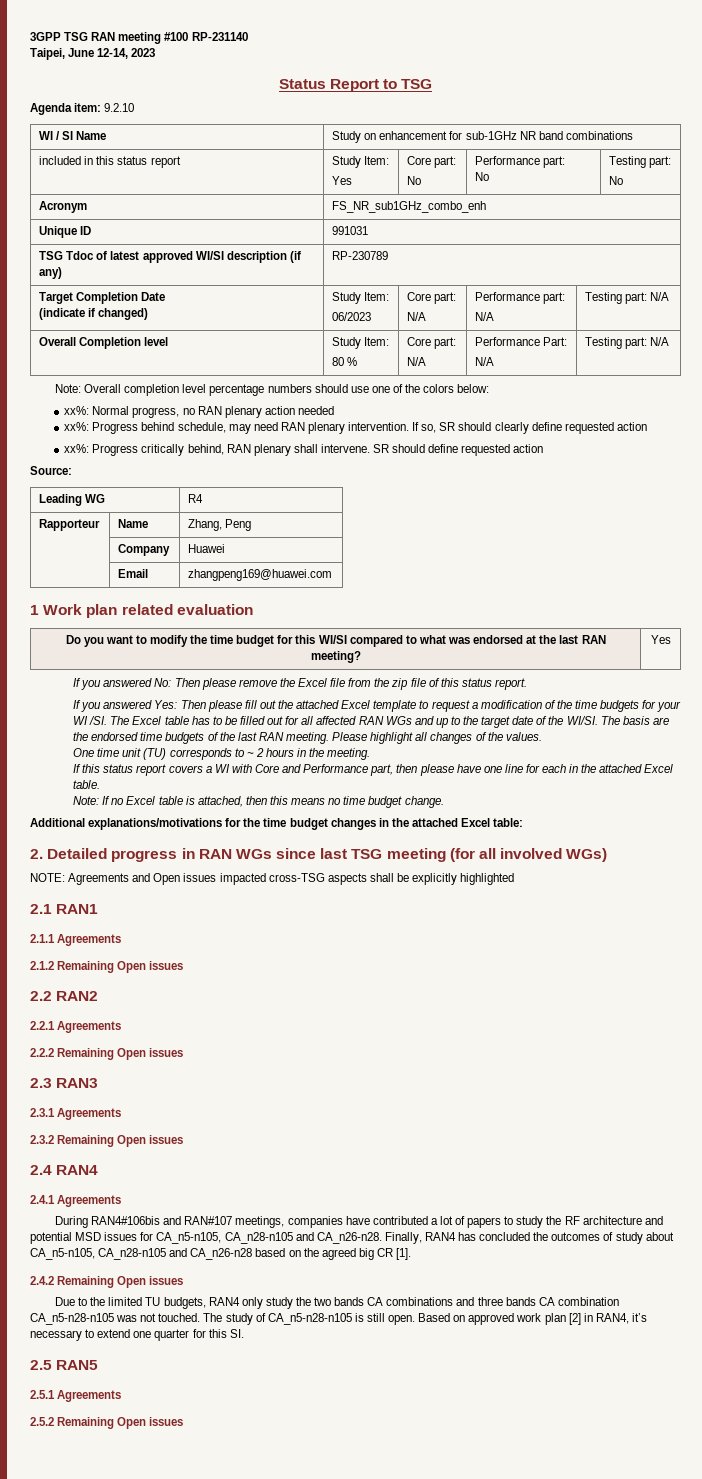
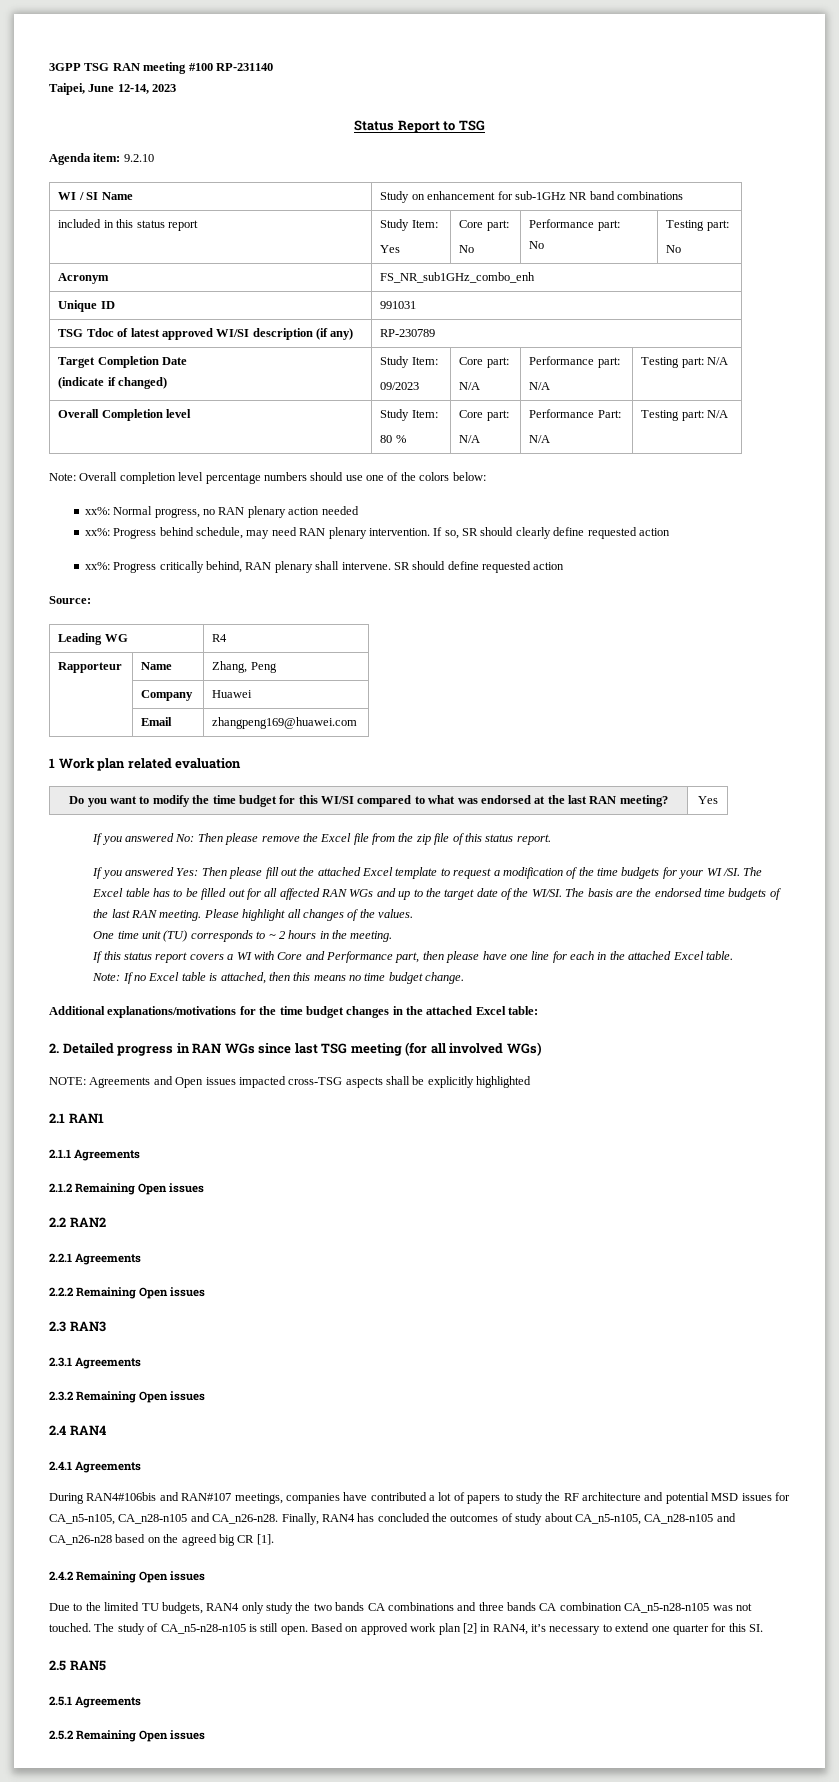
[332,312,372,321] 06/2023 -> [380,382,420,390] 09/2023

